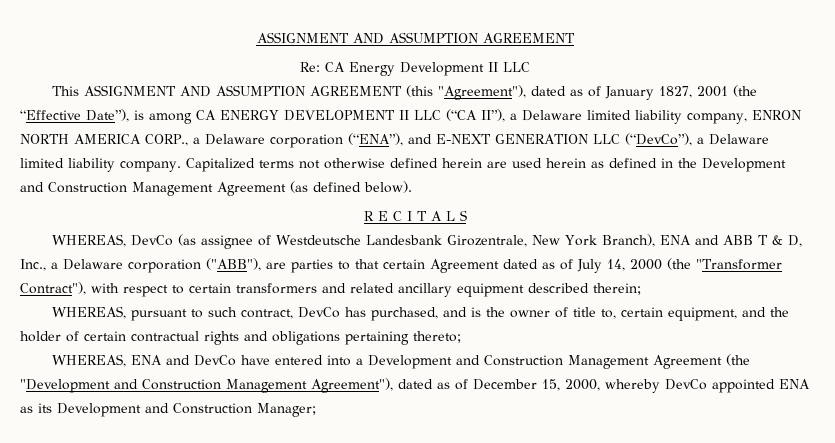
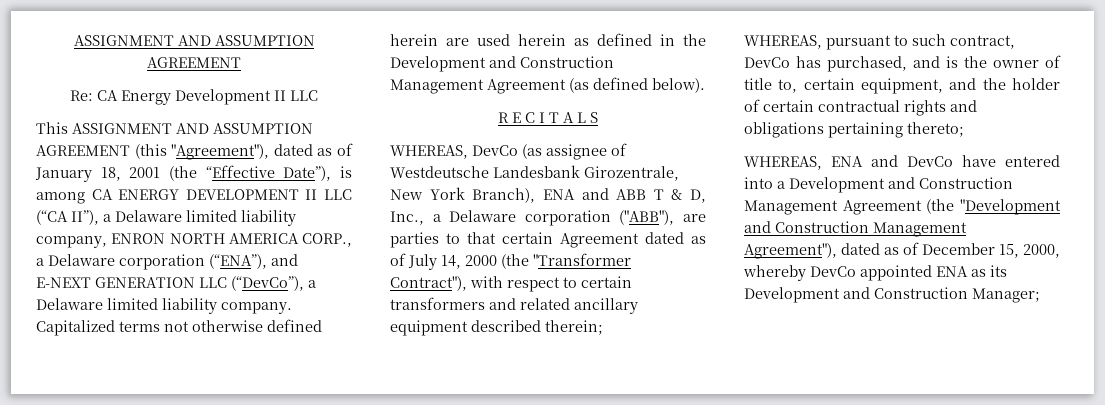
[658,86,692,98] 1827, -> [100,167,121,181] 18,

